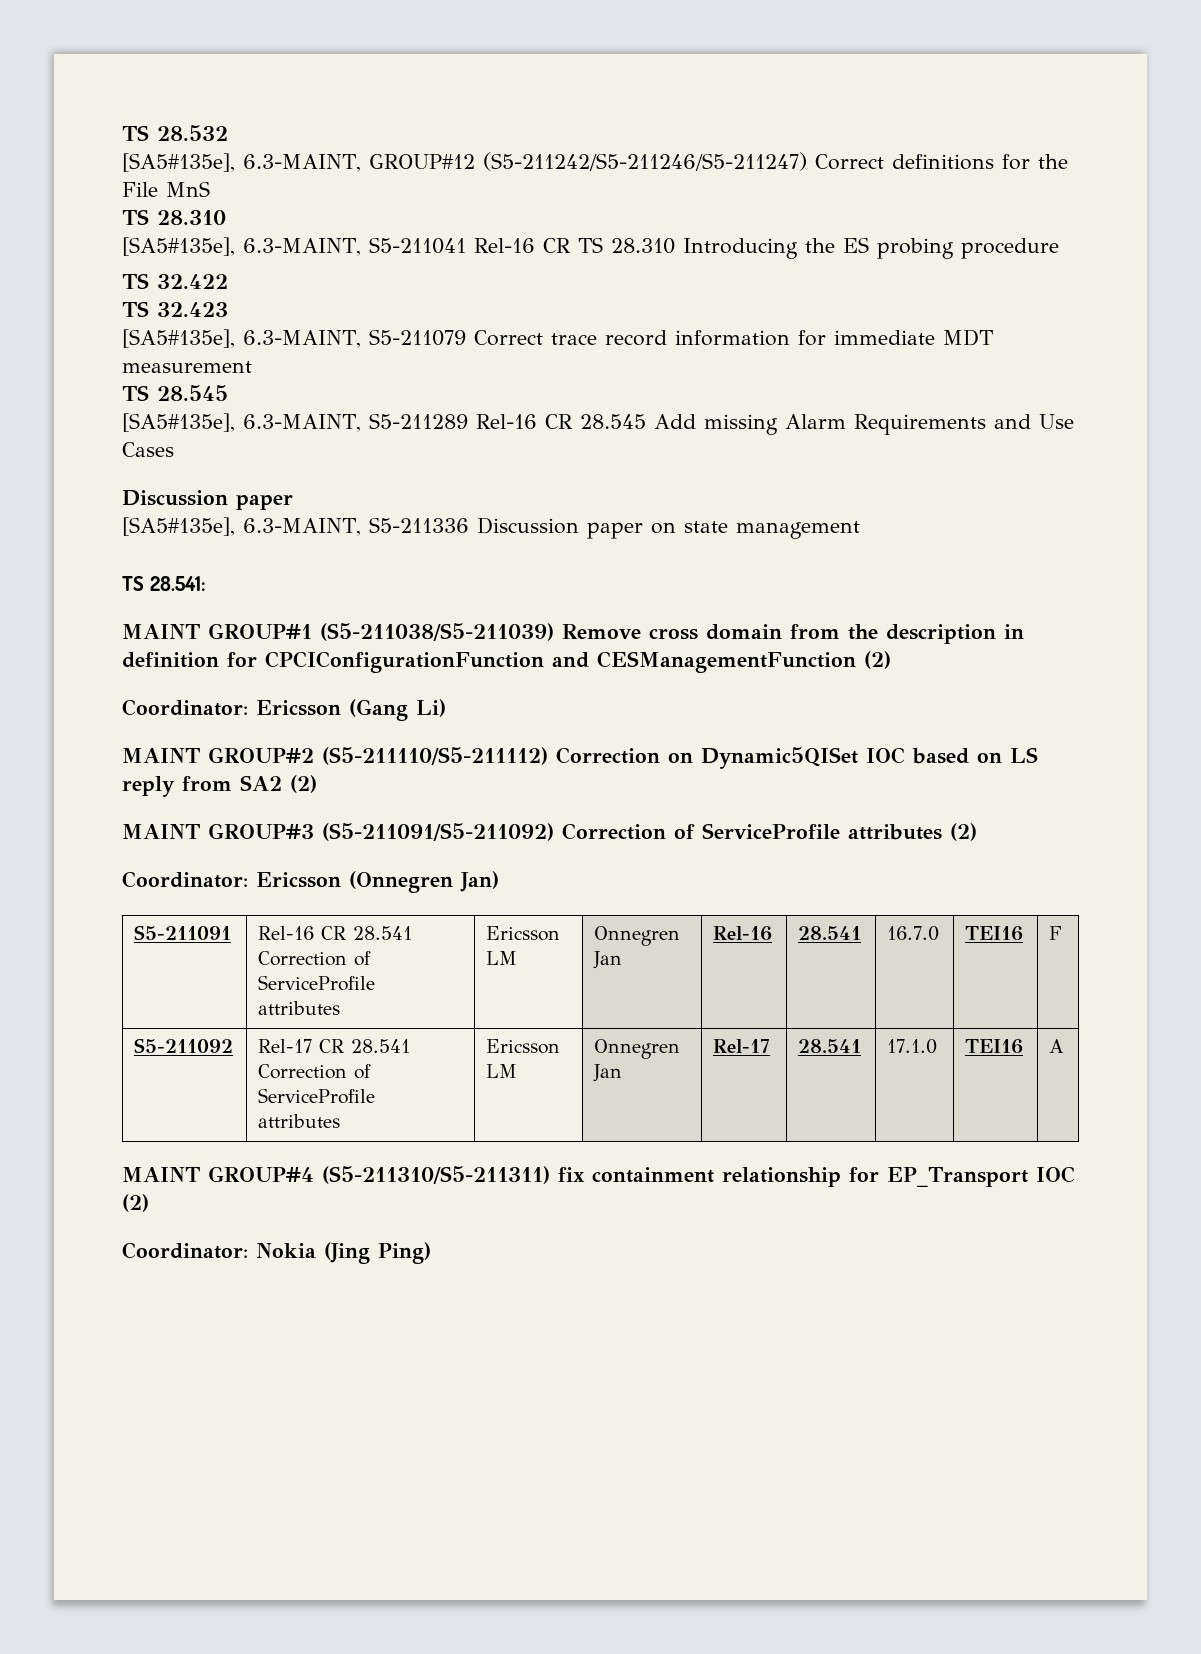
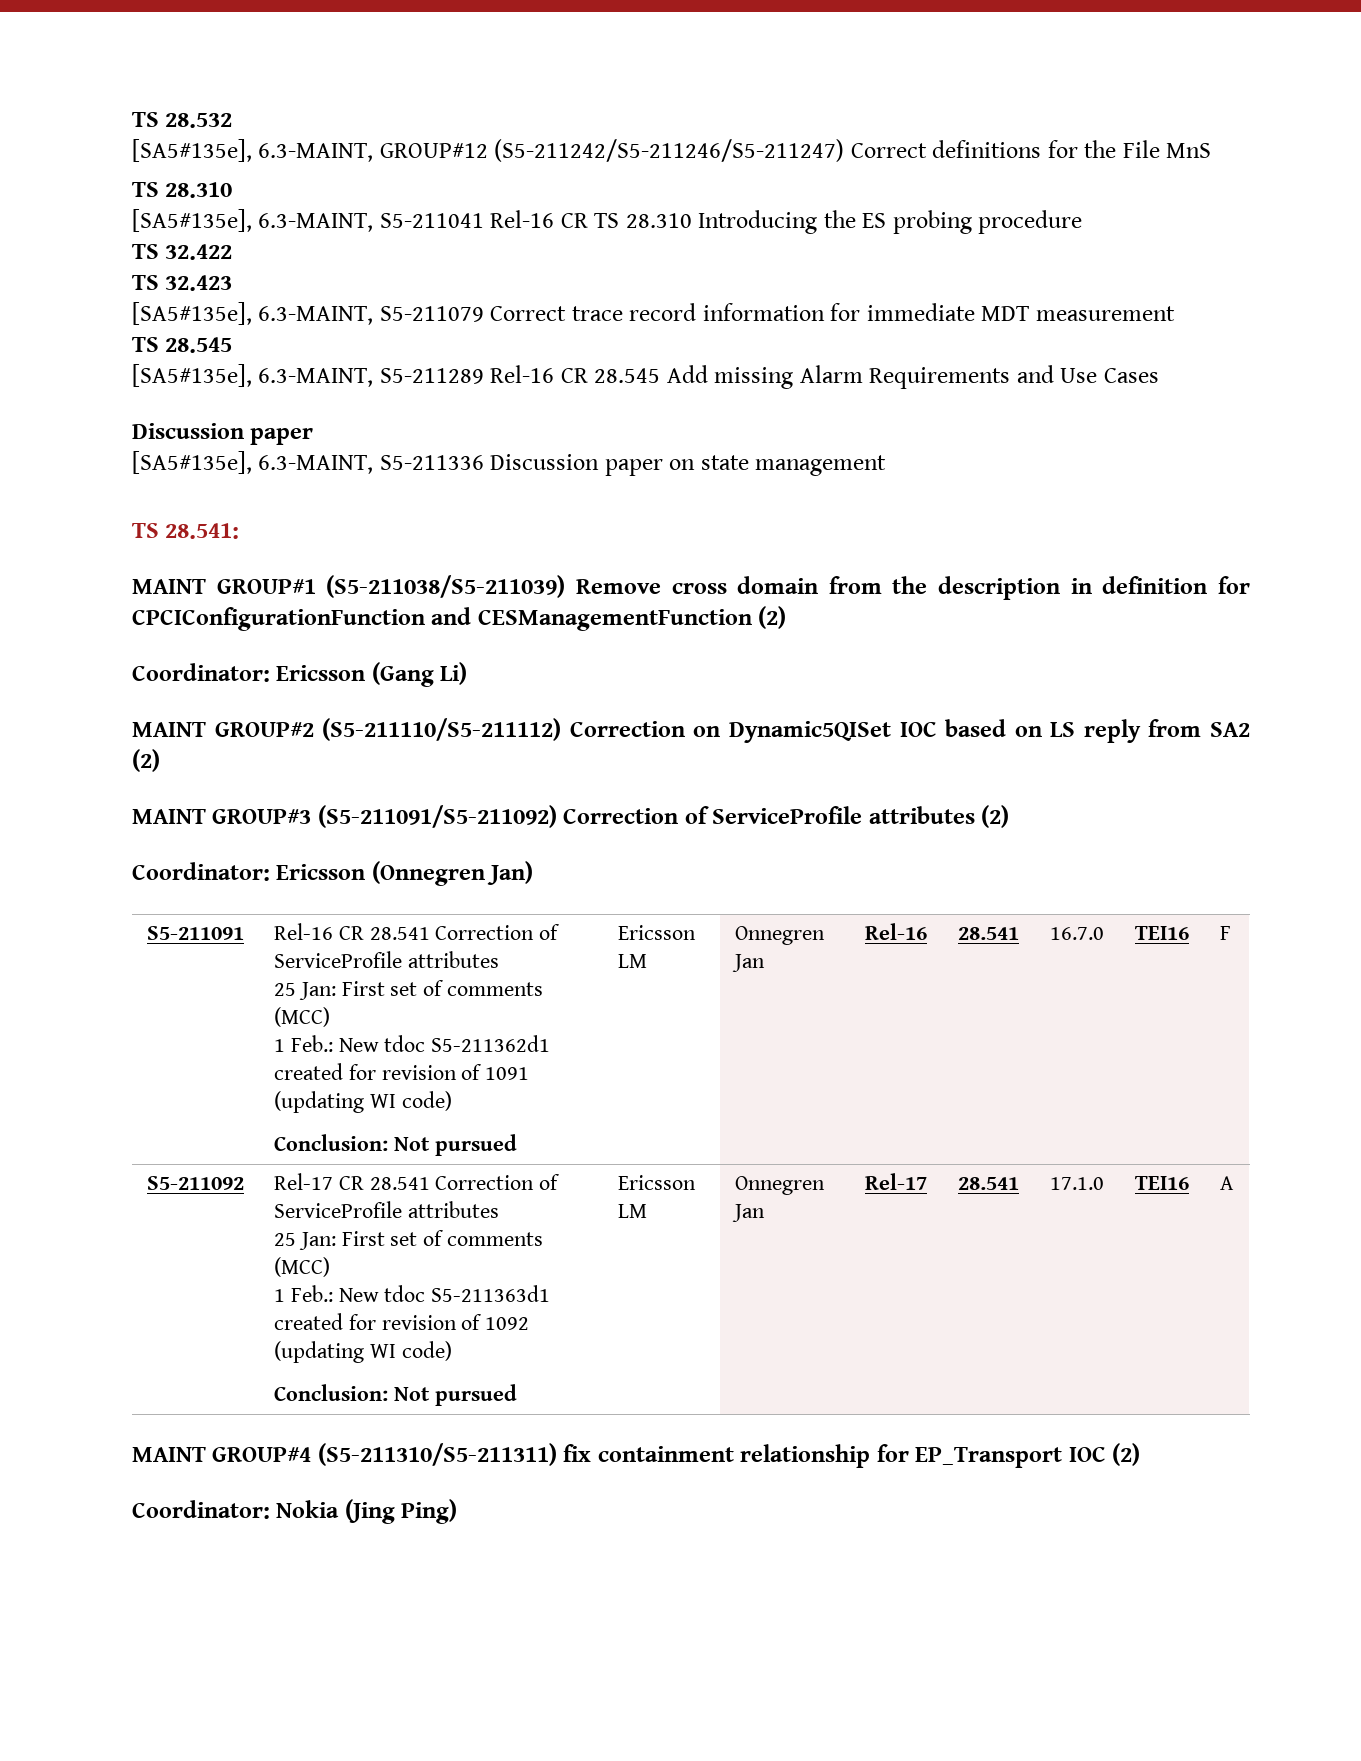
(341, 1008) none -> [273,980,543,1000] [273,1007,330,1027] [273,1035,551,1052] [273,1063,530,1080] [273,1091,452,1113] [273,1134,517,1156] // 25 Jan: First set of comments (MCC) // 1 Feb.: New tdoc S5-211362d1 created for revision of 1091 (updating WI code) // Conclusion: Not pursued
(341, 1121) none -> [273,1230,543,1250] [273,1257,330,1277] [273,1285,551,1302] [273,1313,530,1330] [273,1341,452,1363] [273,1384,517,1406] // 25 Jan: First set of comments (MCC) // 1 Feb.: New tdoc S5-211363d1 created for revision of 1092 (updating WI code) // Conclusion: Not pursued

